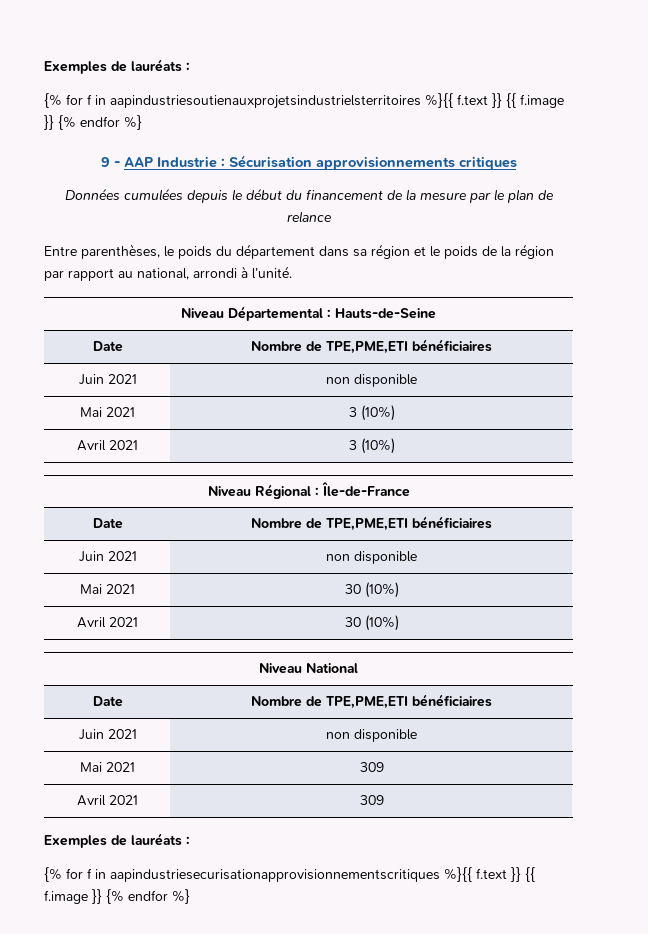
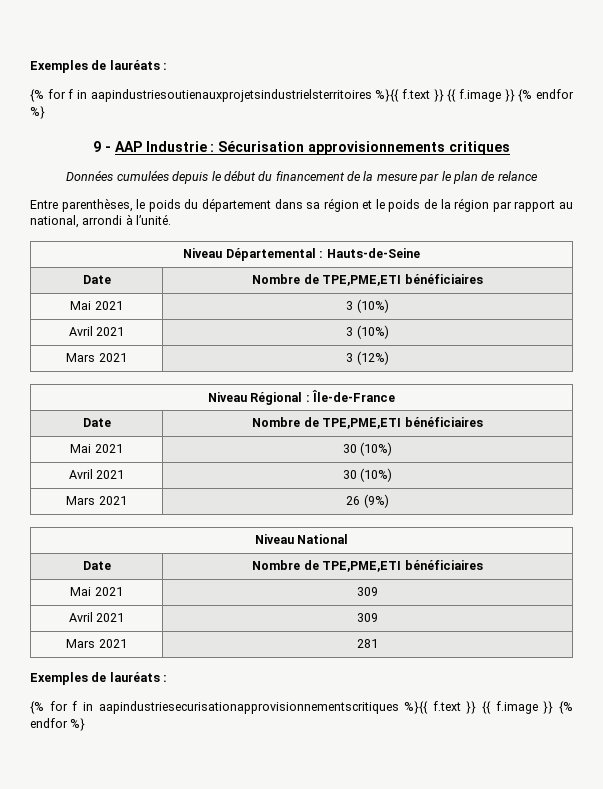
[78,374,137,385] [326,374,417,387] // Juin 2021 | non disponible -> (483, 279) none
(395, 446) none -> [66,353,127,362] [346,351,389,365] // Mars 2021 | 3 (12%)
[78,551,137,562] [326,551,417,564] // Juin 2021 | non disponible -> (483, 422) none
(399, 623) none -> [66,496,127,505] [346,494,389,508] // Mars 2021 | 26 (9%)
[78,729,137,740] [326,729,417,742] // Juin 2021 | non disponible -> (483, 565) none
(384, 800) none -> [66,639,127,648] [356,639,378,648] // Mars 2021 | 281

